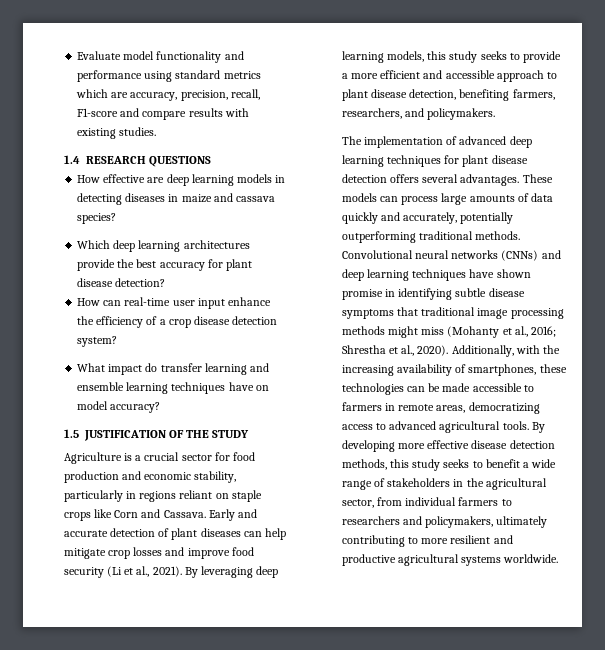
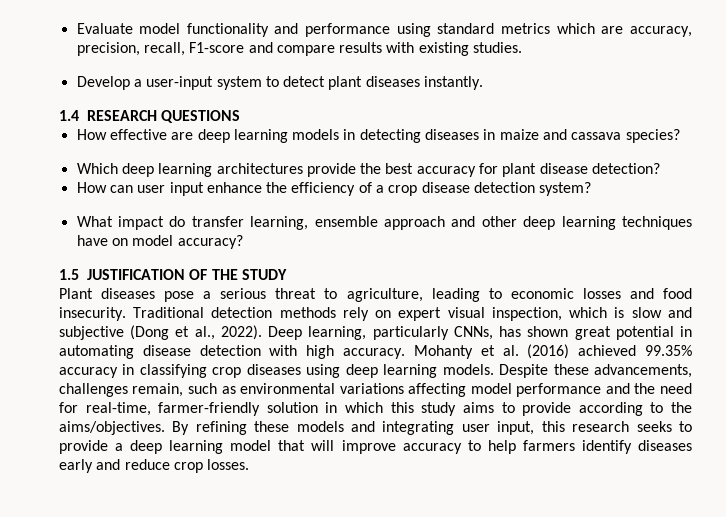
(157, 131) none -> [76,76,484,90] // Develop a user-input system to detect plant diseases instantly.
[124,297,171,306] real-time -> (133, 189) none
[204,363,270,375] [76,382,124,391] learning and ensemble -> [250,216,556,230] learning, ensemble approach and other deep
[63,452,256,464] [63,471,237,483] [63,490,262,502] [63,509,258,521] [63,528,287,540] [63,547,254,559] [63,566,279,578] [341,51,562,63] [341,70,558,82] [341,89,555,101] [341,108,496,120] [341,136,532,148] [341,155,528,167] [341,174,553,186] [341,193,554,205] [341,212,514,224] [341,231,521,243] [341,250,561,261] [341,269,531,281] [341,288,525,300] [341,307,564,319] [341,326,557,338] [341,345,561,357] [341,364,567,376] [341,383,534,395] [341,402,540,414] [341,421,545,433] [341,440,555,452] [341,459,557,471] [341,478,547,490] [341,497,512,508] [341,516,548,528] [341,535,513,547] [341,554,559,566] Agriculture is a crucial sector for food production and economic stability, particularly in regions reliant on staple crops like Corn and Cassava. Early and accurate detection of plant diseases can help mitigate crop losses and improve food security (Li et al., 2021). By leveraging deep learning models, this study seeks to provide a more efficient and accessible approach to plant disease detection, benefiting farmers, researchers, and policymakers. // The implementation of advanced deep learning techniques for plant disease detection offers several advantages. These models can process large amounts of data quickly and accurately, potentially outperforming traditional methods. Convolutional neural networks (CNNs) and deep learning techniques have shown promise in identifying subtle disease symptoms that traditional image processing methods might miss (Mohanty et al., 2016; Shrestha et al., 2020). Additionally, with the increasing availability of smartphones, these technologies can be made accessible to farmers in remote areas, democratizing access to advanced agricultural tools. By developing more effective disease detection methods, this study seeks to benefit a wide range of stakeholders in the agricultural sector, from individual farmers to researchers and policymakers, ultimately contributing to more resilient and productive agricultural systems worldwide. -> [58,288,693,302] [58,307,692,321] [58,325,693,340] [58,344,693,359] [58,364,693,378] [58,383,693,397] [58,402,693,416] [58,421,692,435] [58,440,693,454] [58,459,250,473] Plant diseases pose a serious threat to agriculture, leading to economic losses and food insecurity. Traditional detection methods rely on expert visual inspection, which is slow and subjective (Dong et al., 2022). Deep learning, particularly CNNs, has shown great potential in automating disease detection with high accuracy. Mohanty et al. (2016) achieved 99.35% accuracy in classifying crop diseases using deep learning models. Despite these advancements, challenges remain, such as environmental variations affecting model performance and the need for real-time, farmer-friendly solution in which this study aims to provide according to the aims/objectives. By refining these models and integrating user input, this research seeks to provide a deep learning model that will improve accuracy to help farmers identify diseases early and reduce crop losses.

